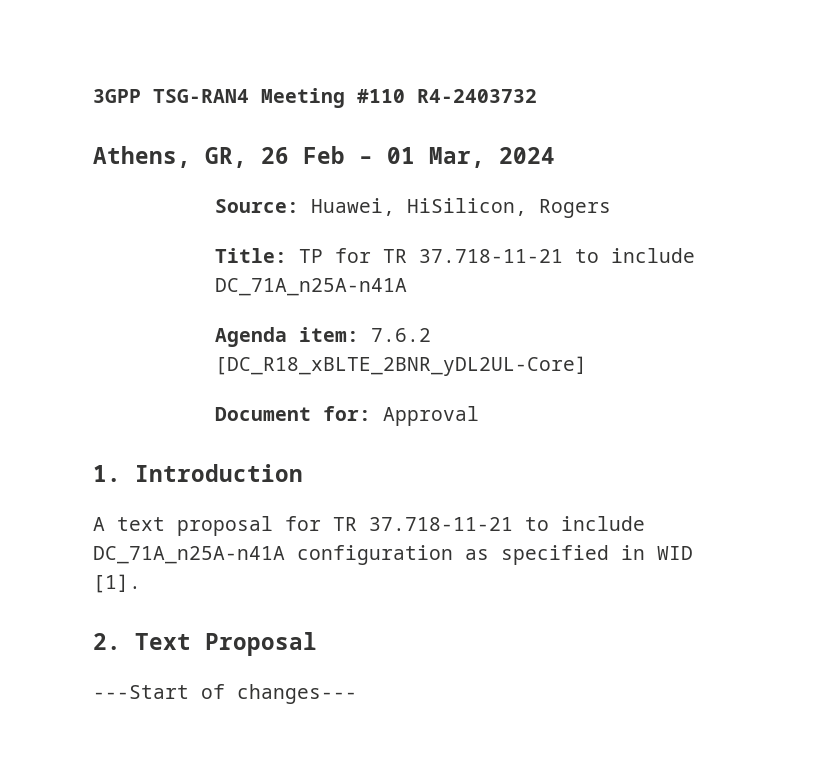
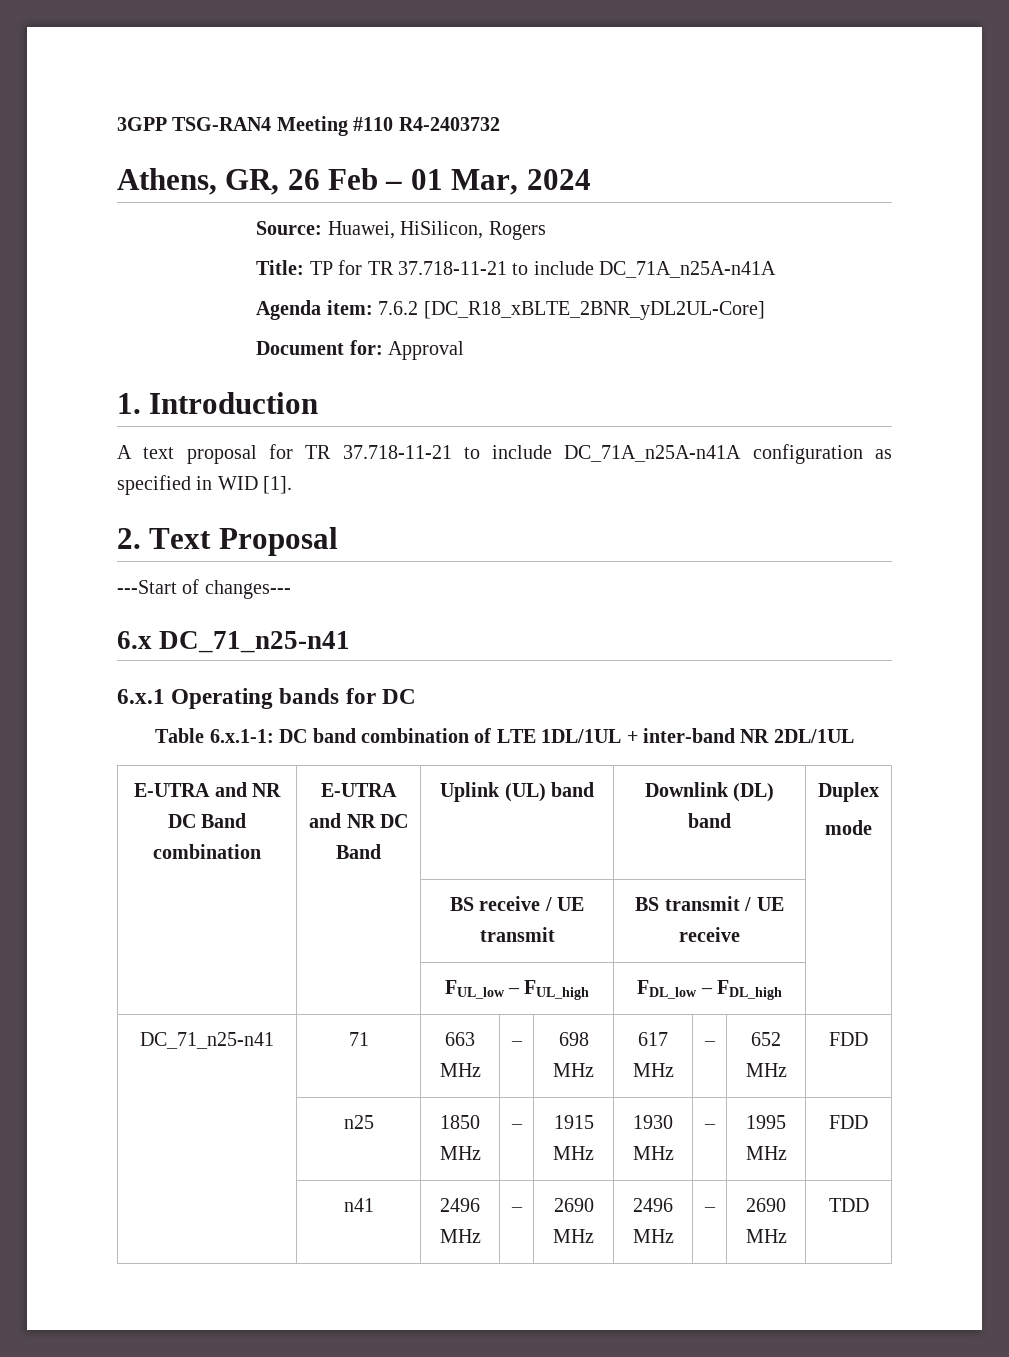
(357, 694) none -> [117,631,351,653] [117,688,416,709] [155,728,854,743] [134,782,281,797] [167,813,247,828] [153,844,261,859] [321,783,397,797] [309,813,408,828] [336,844,381,859] [440,782,594,802] [644,782,775,802] [688,813,731,828] [818,782,879,802] [825,820,872,835] [449,896,585,911] [479,927,555,942] [635,896,784,911] [679,927,740,942] [444,980,590,1000] [637,980,782,1000] [140,1032,274,1049] [348,1032,369,1046] [445,1032,475,1046] [439,1063,481,1077] [510,1041,523,1046] [558,1032,589,1046] [553,1063,594,1077] [638,1032,668,1046] [632,1063,674,1077] [703,1041,716,1046] [751,1032,781,1046] [745,1063,787,1077] [829,1032,868,1046] [343,1115,374,1129] [440,1115,480,1129] [439,1146,481,1160] [510,1124,523,1129] [553,1115,594,1129] [553,1146,594,1160] [633,1115,673,1129] [632,1146,674,1160] [703,1124,716,1129] [746,1115,786,1129] [745,1146,787,1160] [829,1115,868,1129] [343,1198,374,1212] [440,1198,480,1212] [439,1229,481,1243] [510,1207,523,1212] [553,1198,594,1212] [553,1229,594,1243] [633,1198,673,1212] [632,1229,674,1243] [703,1207,716,1212] [746,1198,786,1212] [745,1229,787,1243] [828,1198,869,1212] // 6.x DC_71_n25-n41 // 6.x.1 Operating bands for DC // Table 6.x.1-1: DC band combination of LTE 1DL/1UL + inter-band NR 2DL/1UL // E-UTRA and NR DC Band combination | E-UTRA and NR DC Band | Uplink (UL) band | Downlink (DL) band | Duplex // mode // | | BS receive / UE transmit | BS transmit / UE receive | // | | FUL_low – FUL_high | FDL_low – FDL_high | // DC_71_n25-n41 | 71 | 663 MHz | – | 698 MHz | 617 MHz | – | 652 MHz | FDD // | n25 | 1850 MHz | – | 1915 MHz | 1930 MHz | – | 1995 MHz | FDD // | n41 | 2496 MHz | – | 2690 MHz | 2496 MHz | – | 2690 MHz | TDD

